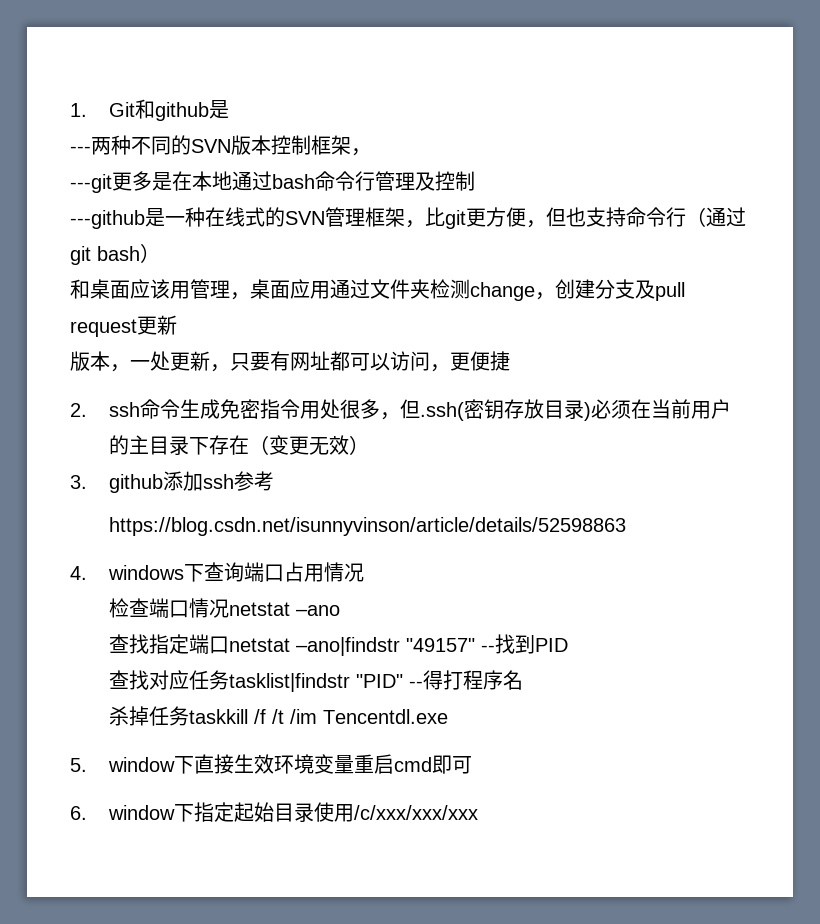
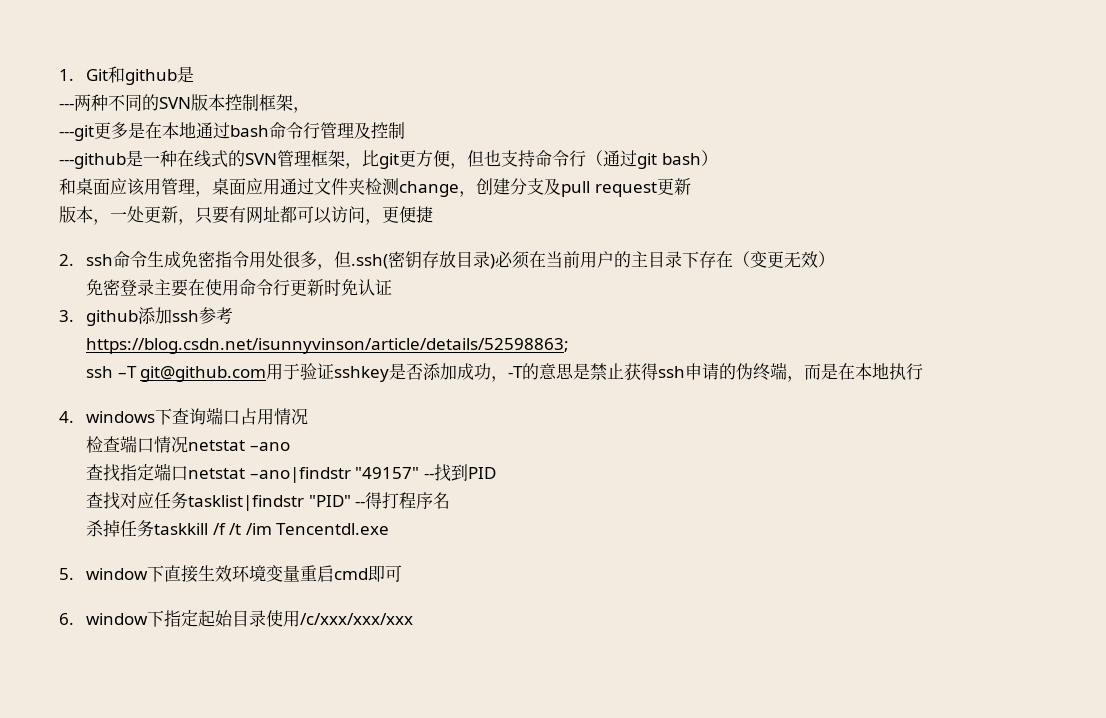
(369, 445) none -> [85,279,392,297] // 免密登录主要在使用命令行更新时免认证
[108,517,626,536] https://blog.csdn.net/isunnyvinson/article/details/52598863 -> [85,338,569,354] [85,362,924,382] https://blog.csdn.net/isunnyvinson/article/details/52598863; // ssh –T git@github.com用于验证sshkey是否添加成功，-T的意思是禁止获得ssh申请的伪终端，而是在本地执行

